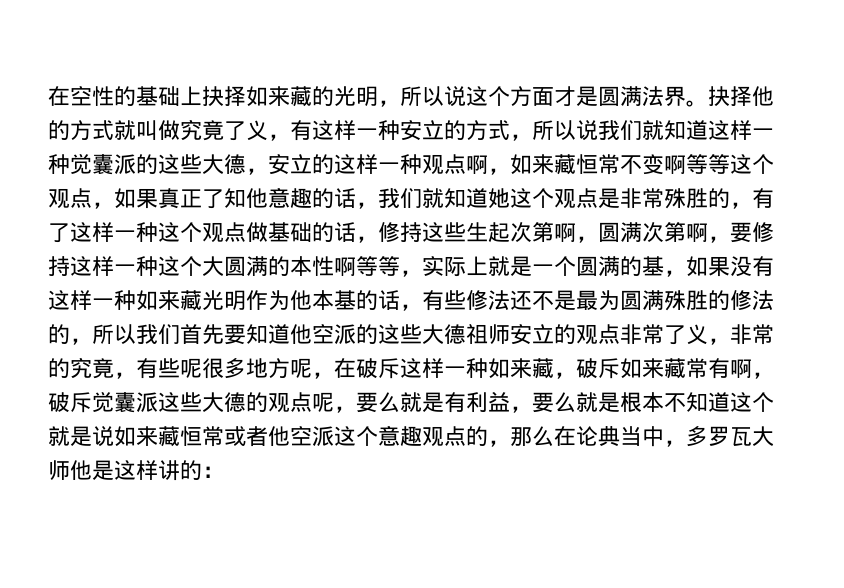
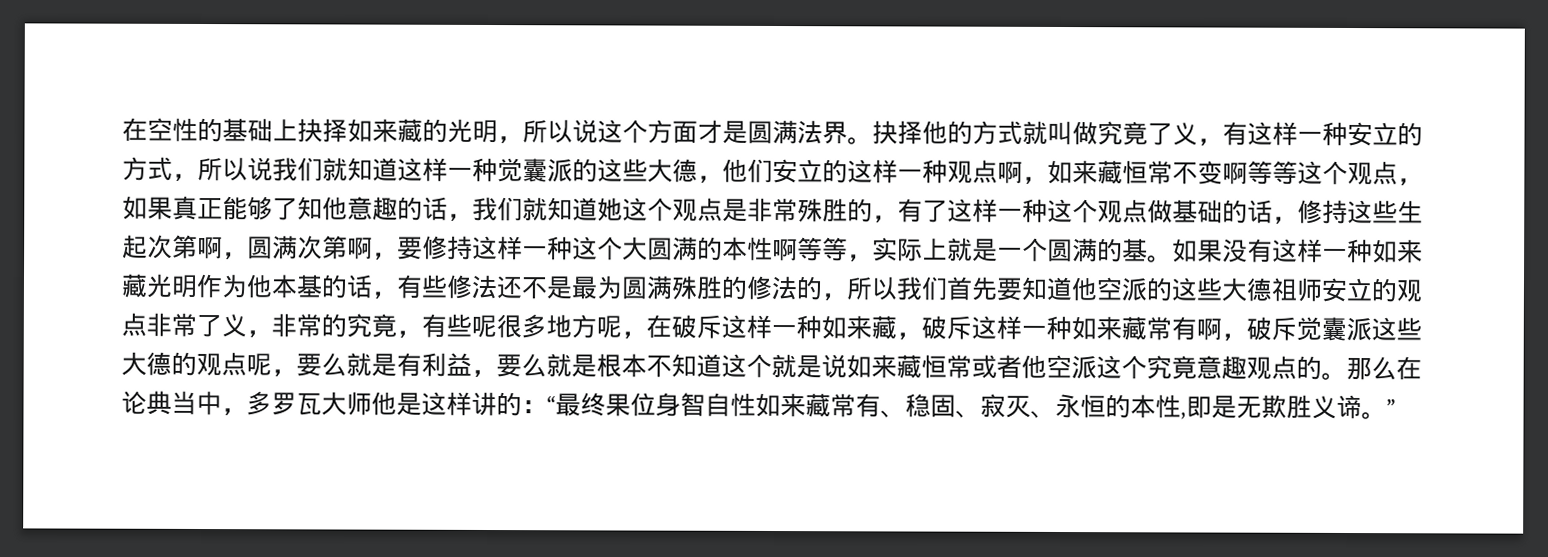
(268, 171) none -> [722,158,773,183] 他们
(202, 198) none -> [222,196,273,221] 能够
[664,270,686,277] ， -> [1147,255,1173,263] 。
(620, 368) none -> [971,315,1072,341] 这样一种
(378, 436) none -> [1146,355,1197,380] 究竟
[488,440,510,447] ， -> [1321,372,1347,380] 。
(224, 472) none -> [546,392,1396,420] “最终果位身智自性如来藏常有、稳固、寂灭、永恒的本性,即是无欺胜义谛。”

